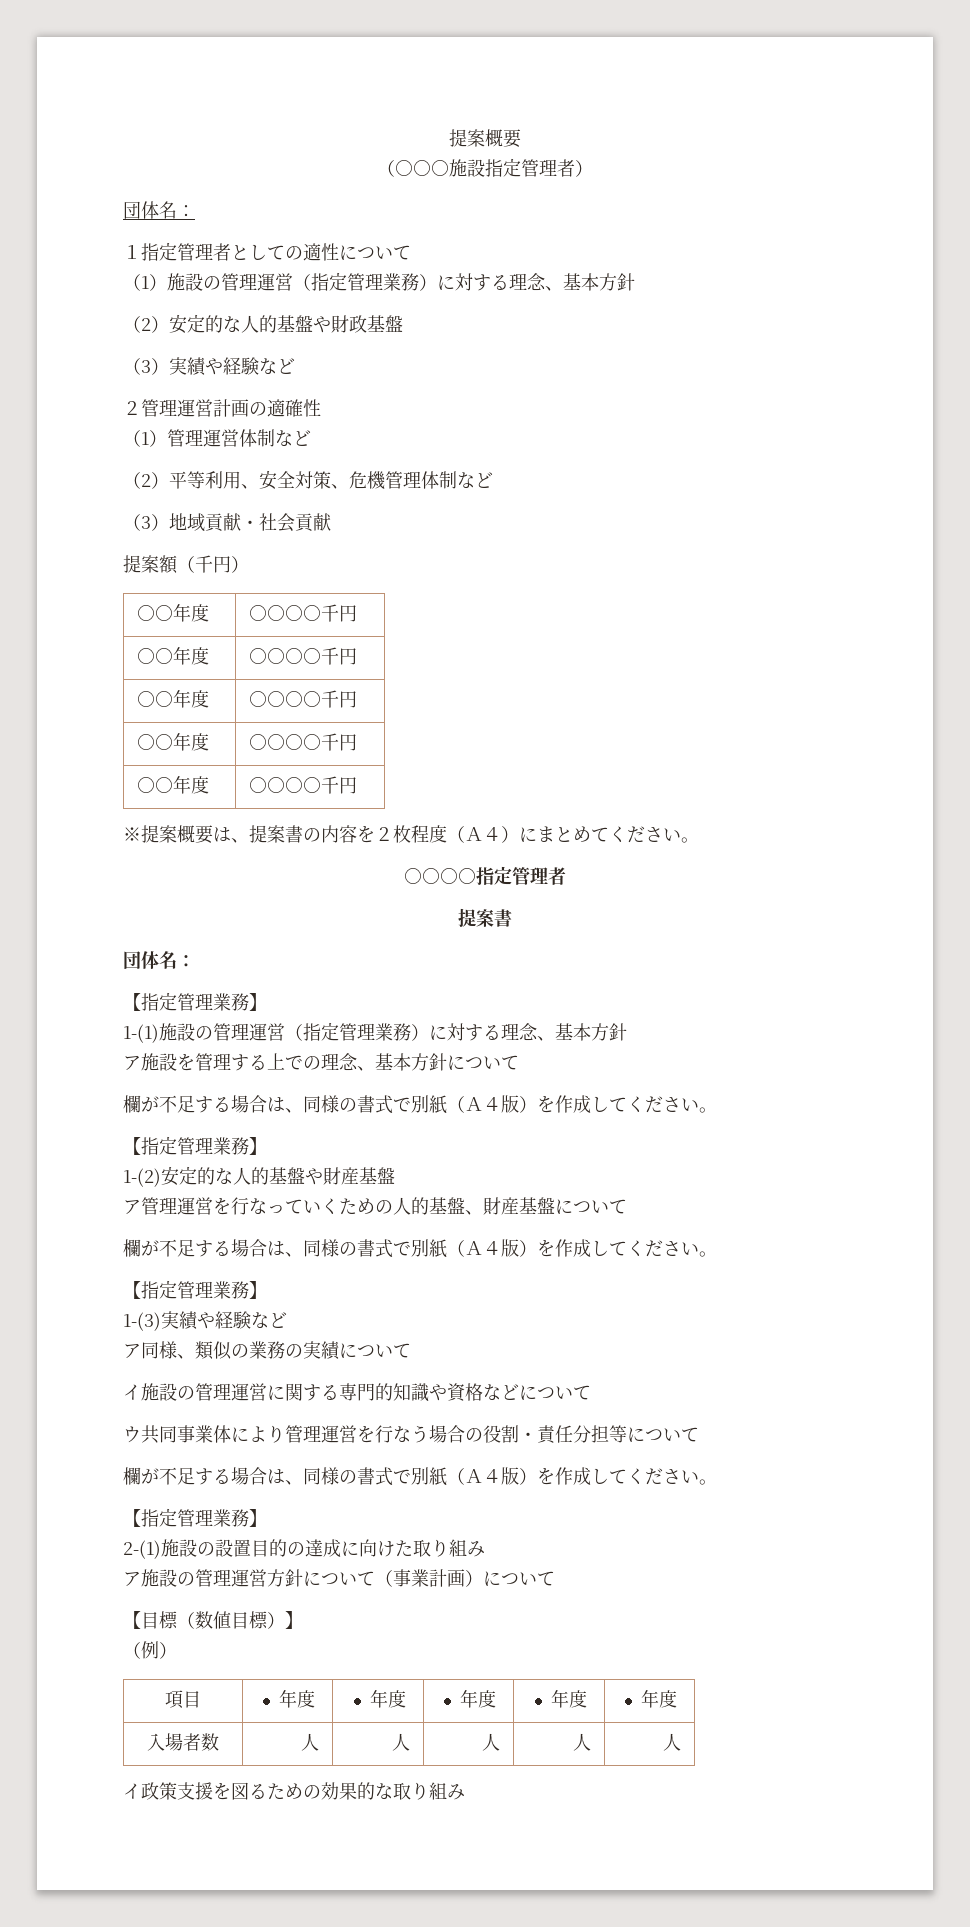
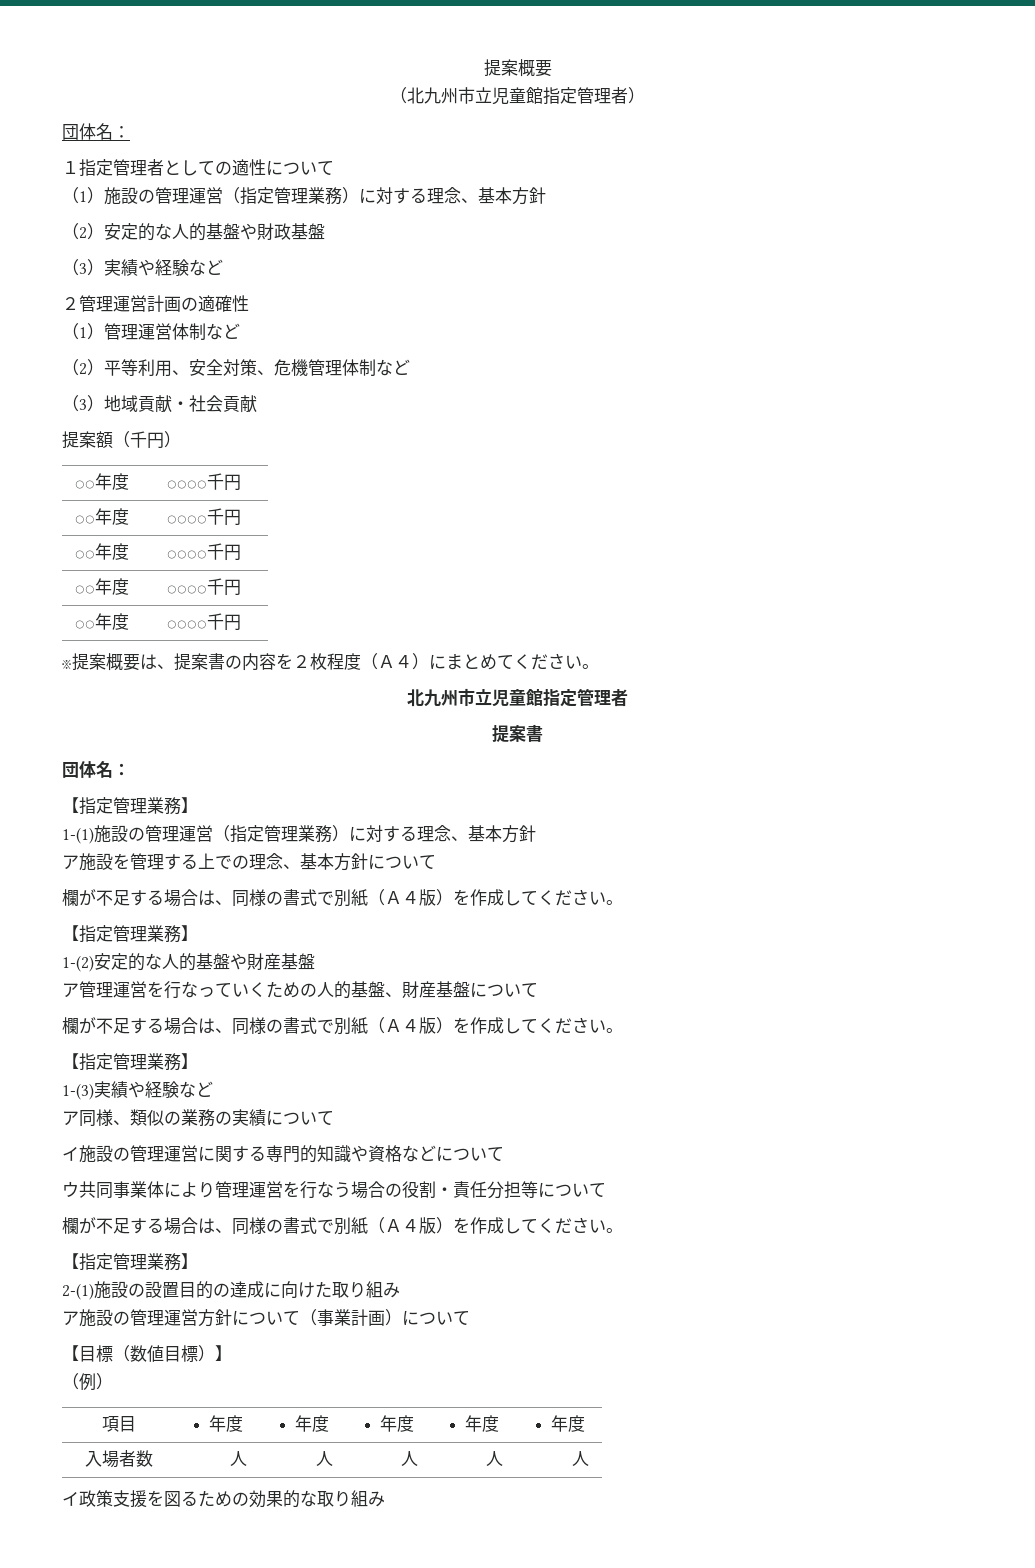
[395,159,485,177] ○○○施設 -> [407,87,543,105] 北九州市立児童館
[404,868,476,884] ○○○○ -> [407,688,543,707] 北九州市立児童館

